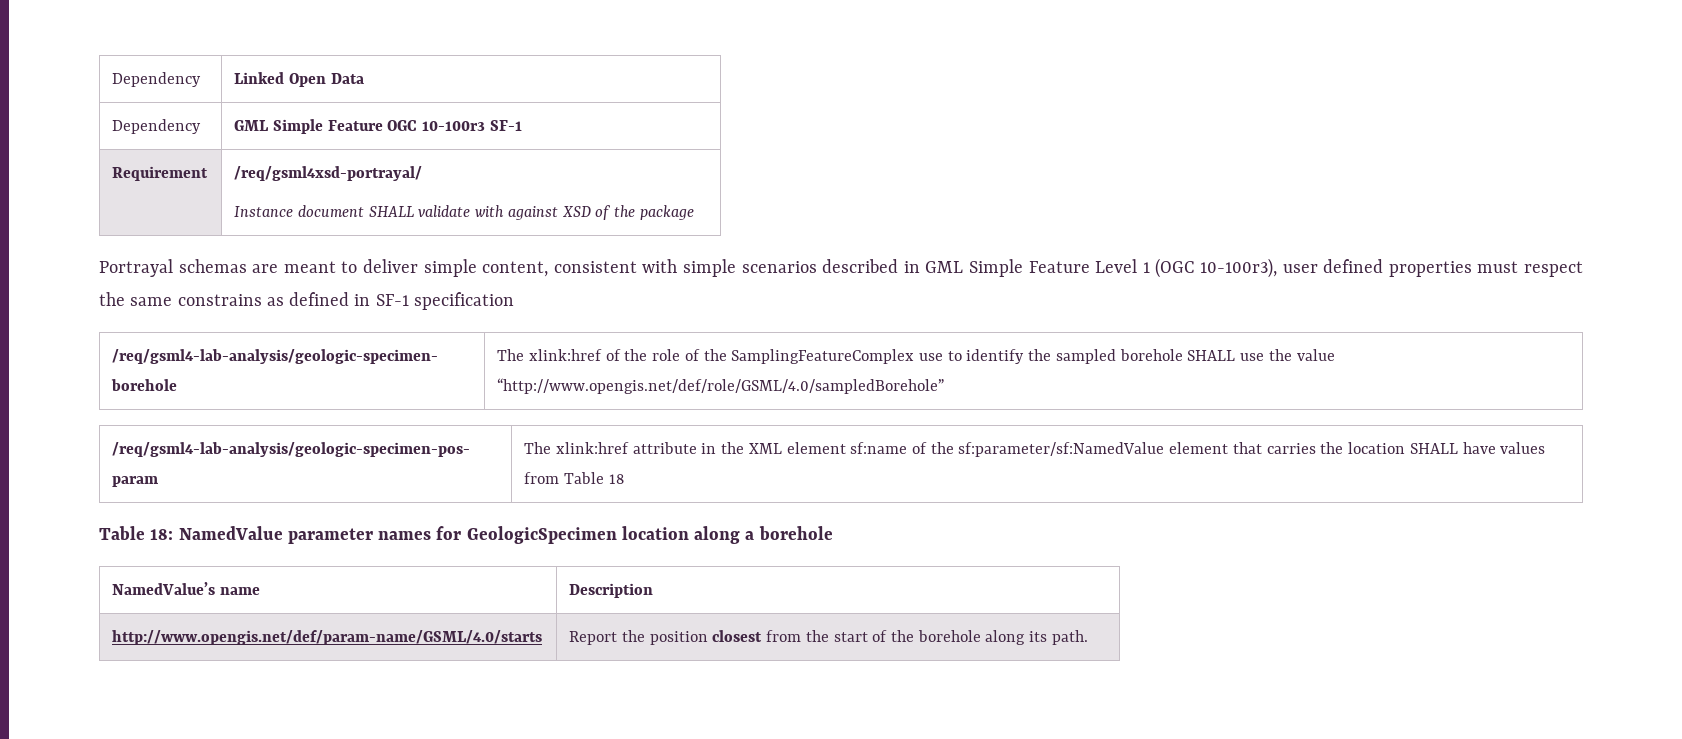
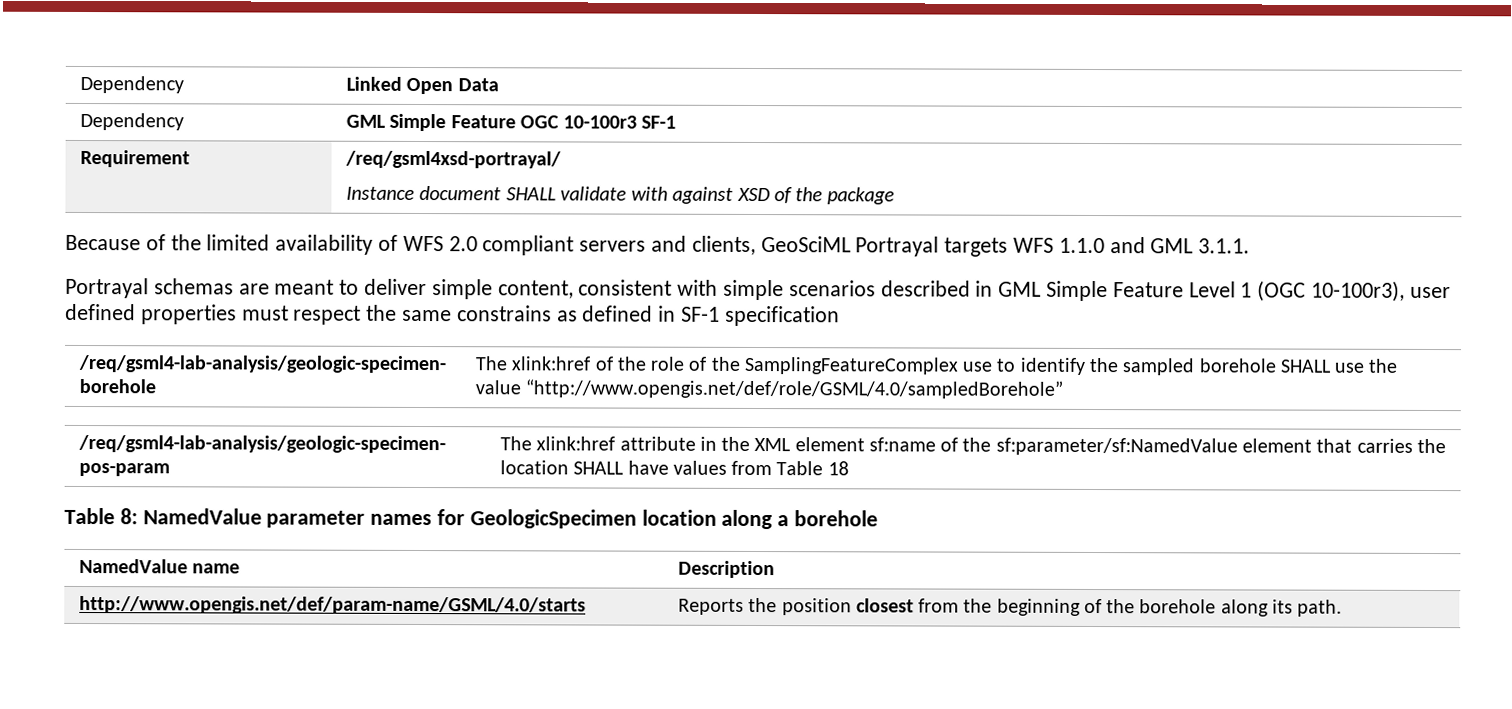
(694, 212) none -> [65,234,1251,257] // Because of the limited availability of WFS 2.0 compliant servers and clients, GeoSciML Portrayal targets WFS 1.1.0 and GML 3.1.1.
[150,529,174,540] 18: -> [119,508,138,525] 8:
[112,582,216,595] NamedValue’s -> [79,558,189,574] NamedValue
[569,631,618,645] Report -> [678,598,745,615] Reports
[833,632,868,642] start -> [996,598,1081,616] beginning

